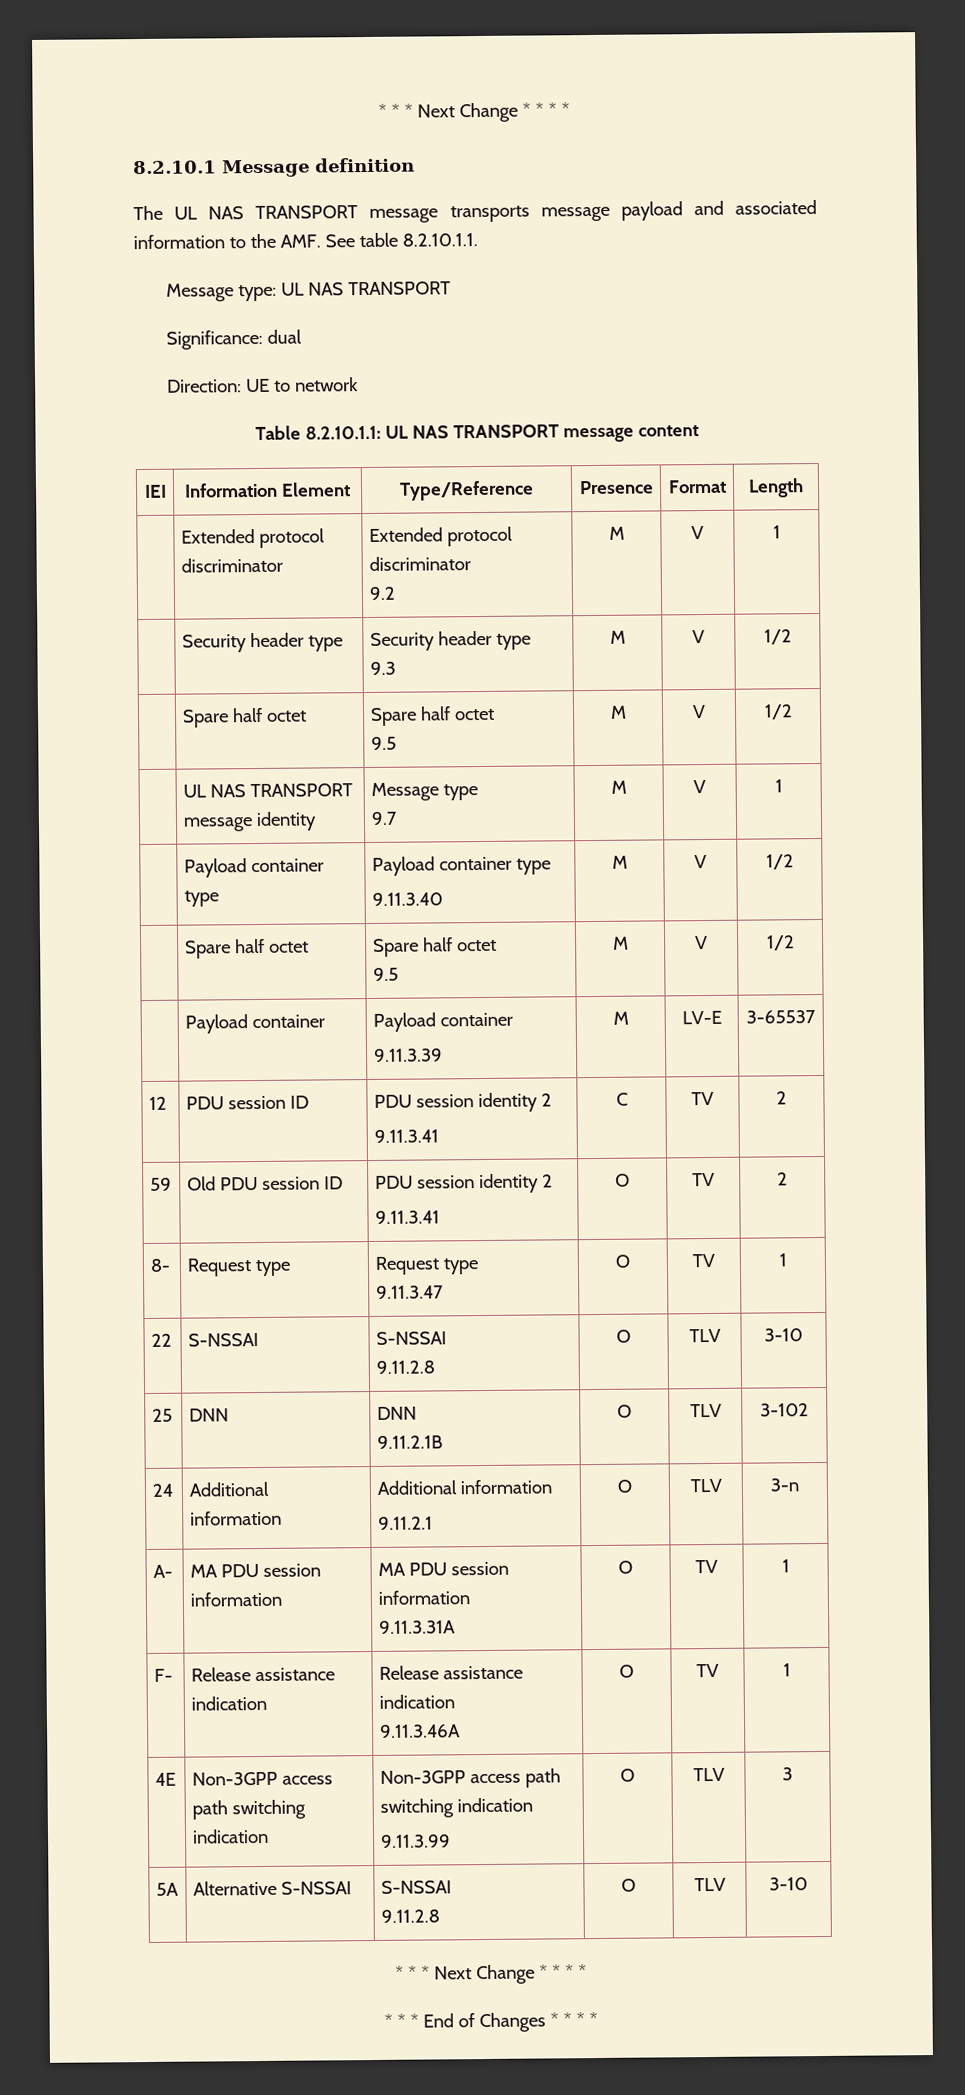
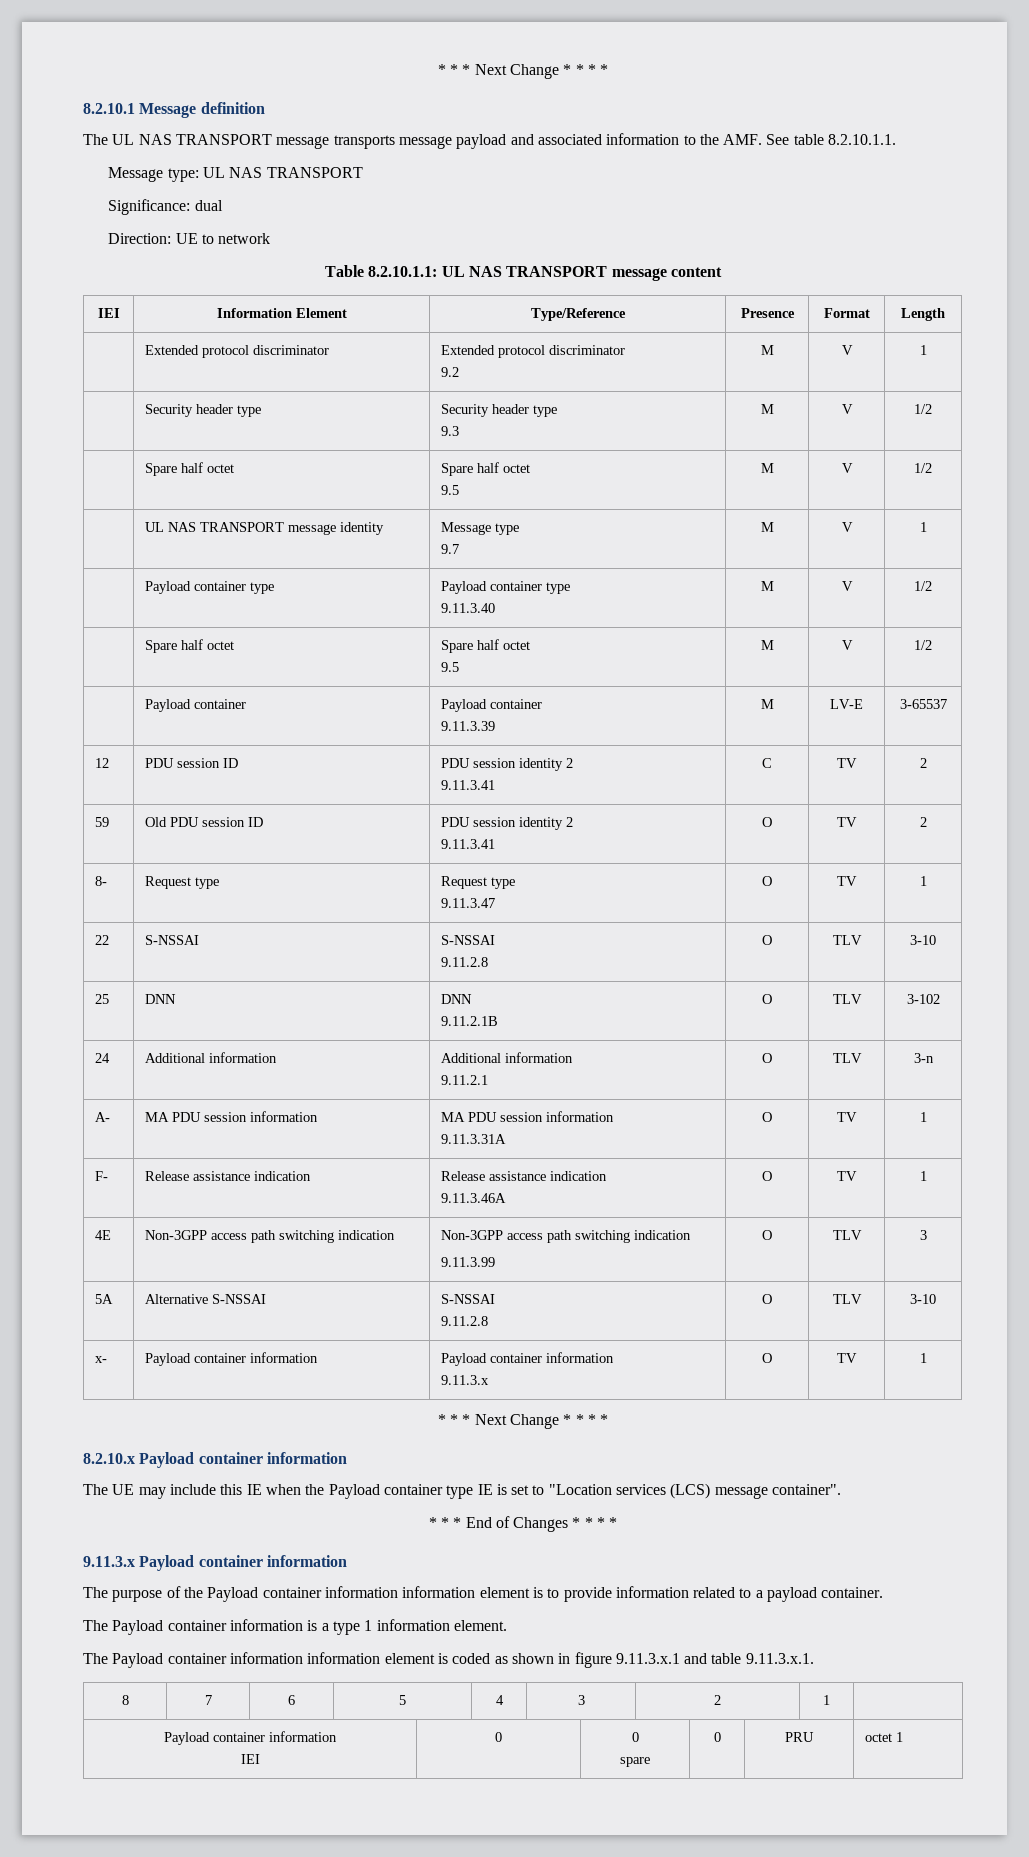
[395,1964,587,1985] // * * * Next Change * * * * -> [95,1356,108,1363] [145,1352,319,1366] [441,1352,615,1366] [441,1375,490,1385] [762,1353,772,1363] [837,1353,857,1363] [919,1353,927,1363] [437,1414,609,1429] [83,1452,347,1468] [83,1483,842,1499] // x- | Payload container information | Payload container information // 9.11.3.x | O | TV | 1 // * * * Next Change * * * * // 8.2.10.x Payload container information // The UE may include this IE when the Payload container type IE is set to "Location services (LCS) message container".
(598, 2019) none -> [83,1555,347,1571] [83,1586,884,1602] [83,1619,507,1635] [83,1652,814,1668] [121,1695,129,1705] [204,1695,212,1705] [288,1695,295,1705] [399,1695,406,1705] [495,1695,504,1705] [577,1695,585,1705] [714,1695,721,1705] [823,1695,830,1705] [164,1731,337,1745] [240,1754,260,1764] [495,1732,502,1742] [631,1732,639,1742] [620,1757,650,1767] [713,1732,721,1742] [785,1732,814,1742] [865,1732,904,1742] // 9.11.3.x Payload container information // The purpose of the Payload container information information element is to provide information related to a payload container. // The Payload container information is a type 1 information element. // The Payload container information information element is coded as shown in figure 9.11.3.x.1 and table 9.11.3.x.1. // 8 | 7 | 6 | 5 | 4 | 3 | 2 | 1 | // Payload container information // IEI | 0 | 0 // spare | 0 | PRU | octet 1

